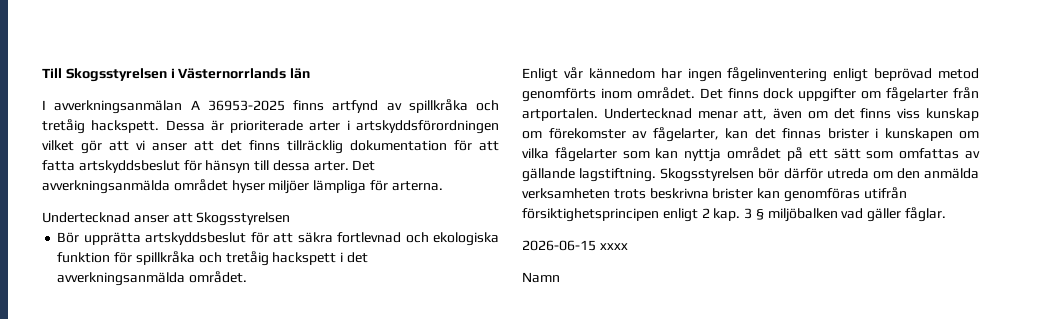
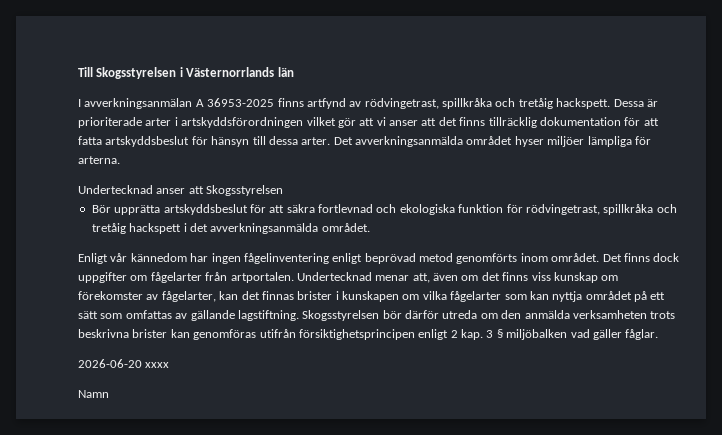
(402, 107) none -> [364,98,439,109] rödvingetrast,
(133, 257) none -> [525,204,600,215] rödvingetrast,
[522,240,596,251] 2026-06-15 -> [78,359,142,368] 2026-06-20

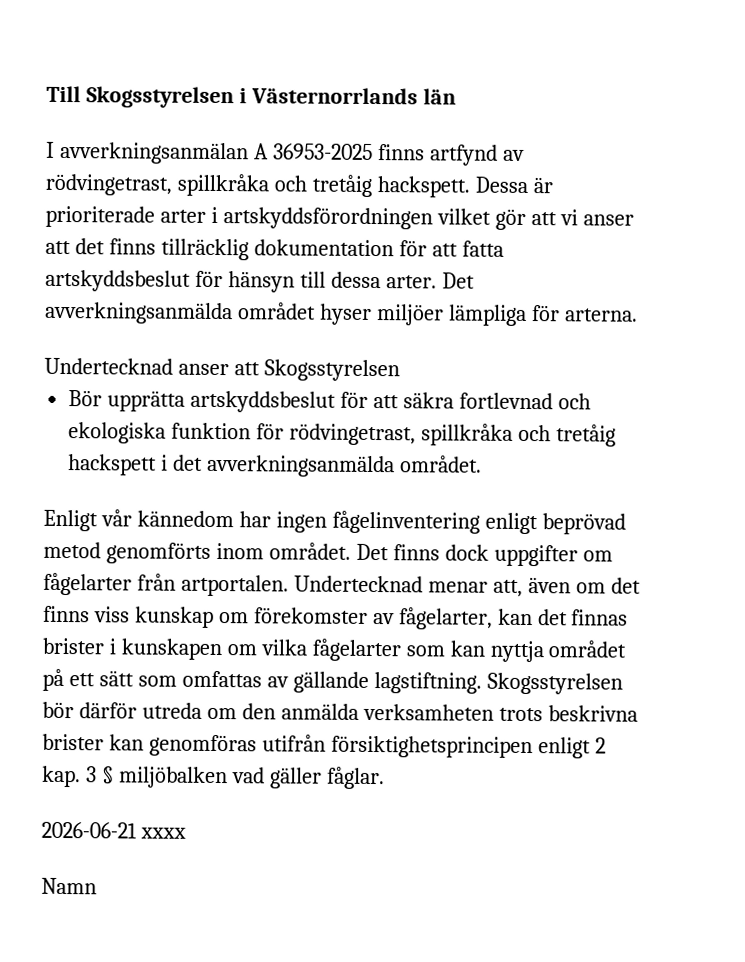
[78,359,142,368] 2026-06-20 -> [41,821,137,839] 2026-06-21

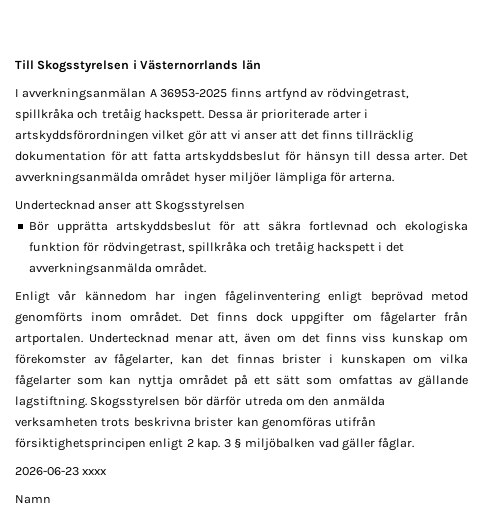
[41,821,137,839] 2026-06-21 -> [15,467,79,476] 2026-06-23

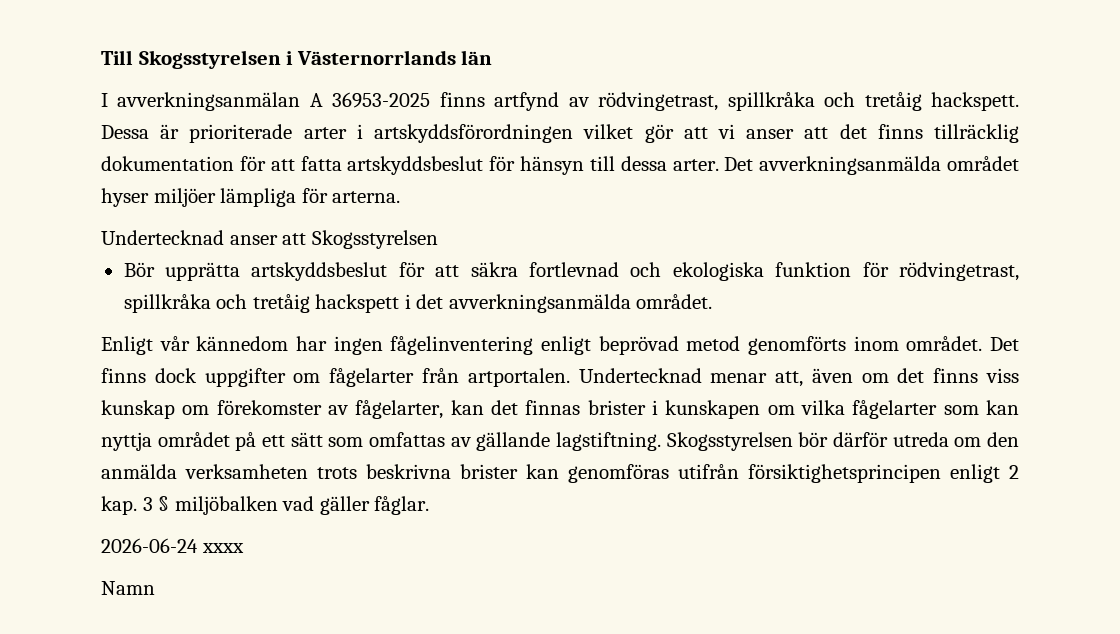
[15,467,79,476] 2026-06-23 -> [101,538,198,553] 2026-06-24

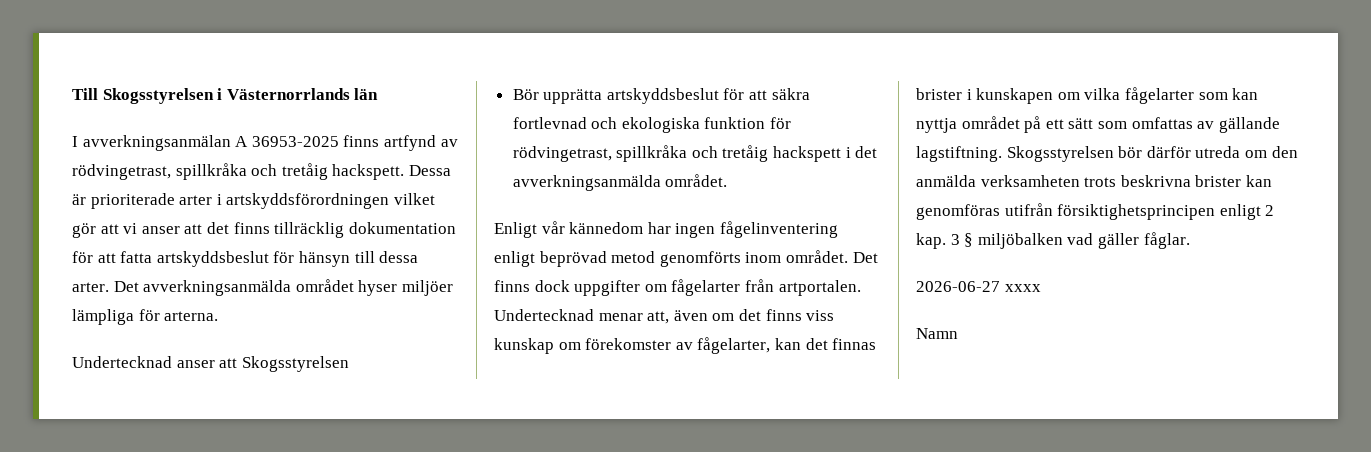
[101,538,198,553] 2026-06-24 -> [916,281,1000,292] 2026-06-27

